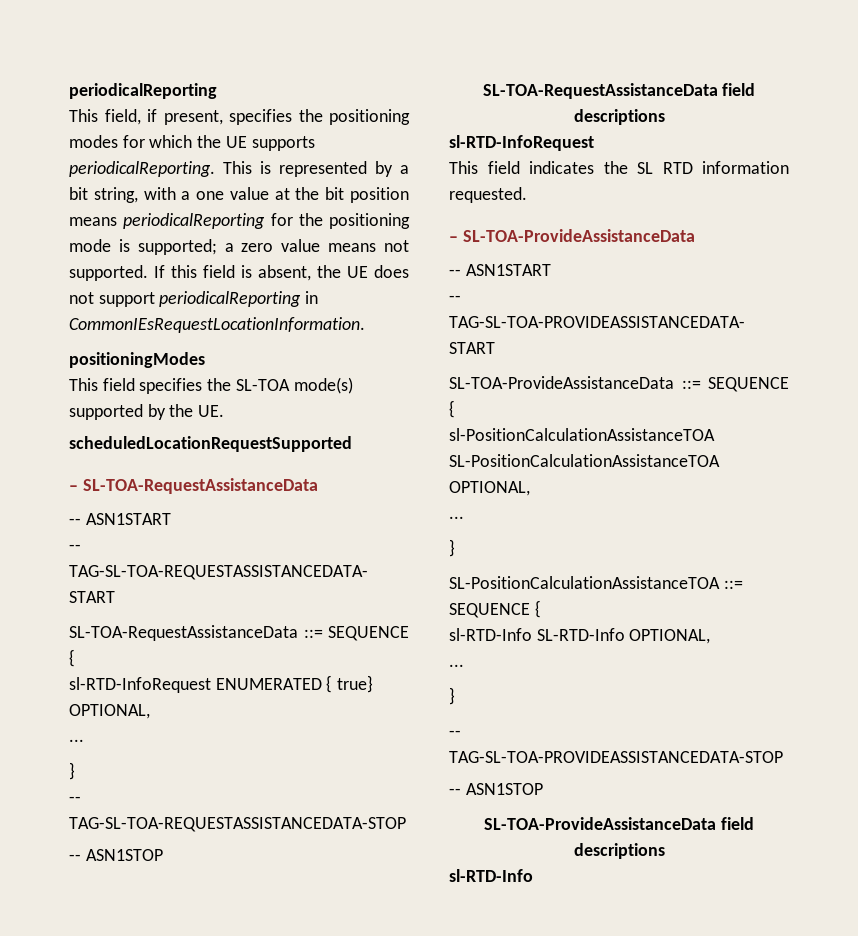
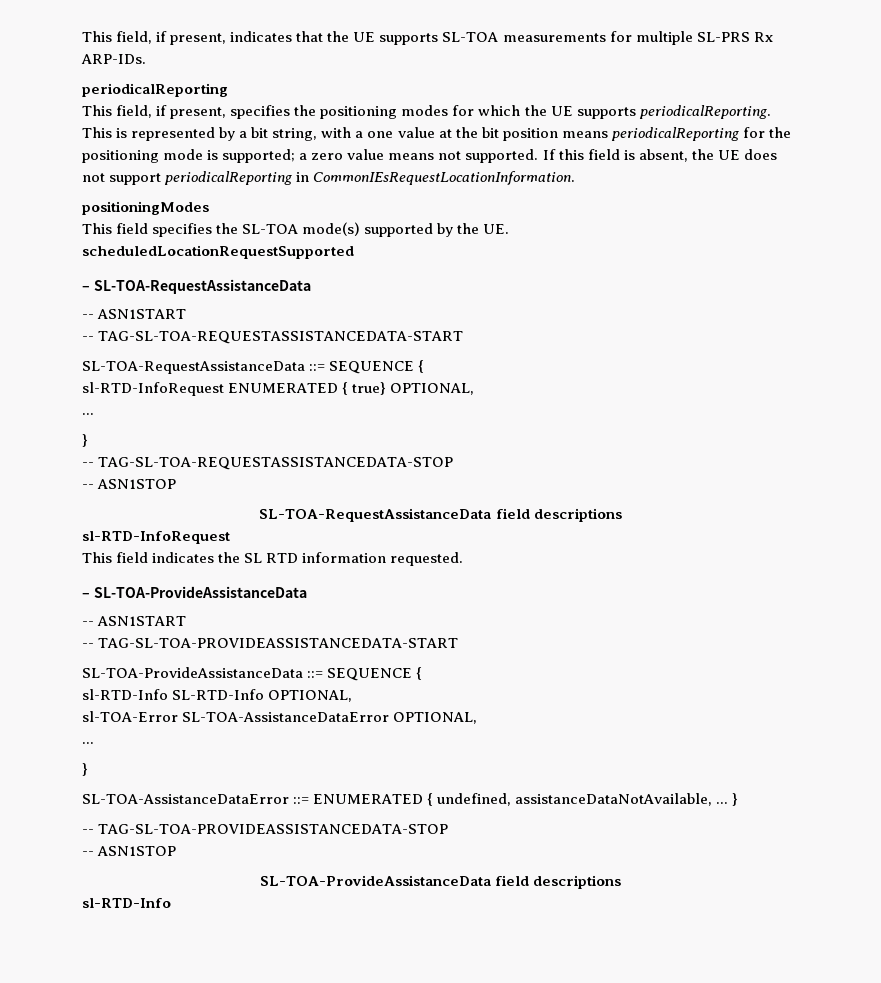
(69, 91) none -> [82,31,773,45] [81,54,146,64] This field, if present, indicates that the UE supports SL-TOA measurements for multiple SL-PRS Rx ARP-IDs. //
[449,428,715,441] [449,454,720,467] [449,481,530,496] [449,516,464,519] [449,539,455,557] [449,576,743,589] [449,600,541,618] [449,628,711,644] [449,664,464,667] sl-PositionCalculationAssistanceTOA SL-PositionCalculationAssistanceTOA OPTIONAL, // ... // } // SL-PositionCalculationAssistanceTOA ::= SEQUENCE { // sl-RTD-Info SL-RTD-Info OPTIONAL, // ... // -> [82,689,353,702] [82,711,478,724] [82,742,94,744] [82,763,88,776] [82,793,729,806] sl-RTD-Info SL-RTD-Info OPTIONAL, // sl-TOA-Error SL-TOA-AssistanceDataError OPTIONAL, // ... // } // SL-TOA-AssistanceDataError ::= ENUMERATED { undefined, assistanceDataNotAvailable, ...

